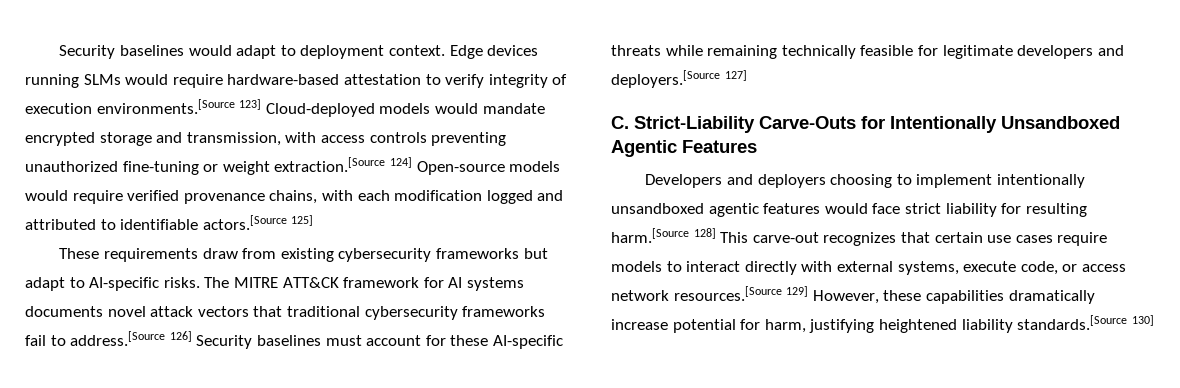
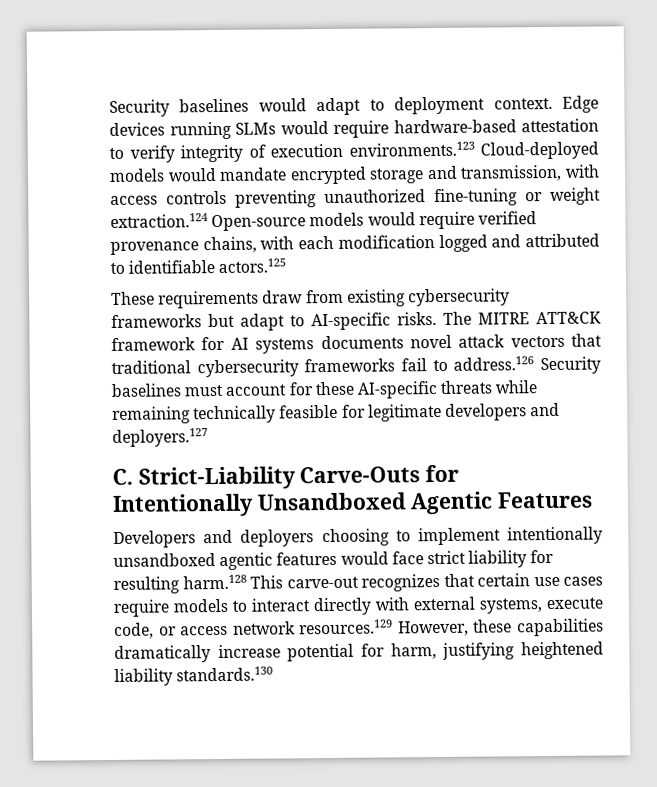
[96,99,262,114] environments.[Source 123] -> [348,141,475,157] environments.123
[274,157,412,172] extraction.[Source 124] -> [110,213,208,228] extraction.124
[202,215,314,230] actors.[Source 125] -> [218,258,287,273] actors.125
[70,331,192,346] address.[Source 126] -> [453,356,535,371] address.126
[611,70,747,88] deployers.[Source 127] -> [112,428,208,447] deployers.127
[611,228,716,243] harm.[Source 128] -> [182,574,247,590] harm.128
[673,286,809,301] resources.[Source 129] -> [299,619,394,635] resources.129
[1017,315,1154,330] standards.[Source 130] -> [176,666,274,682] standards.130

